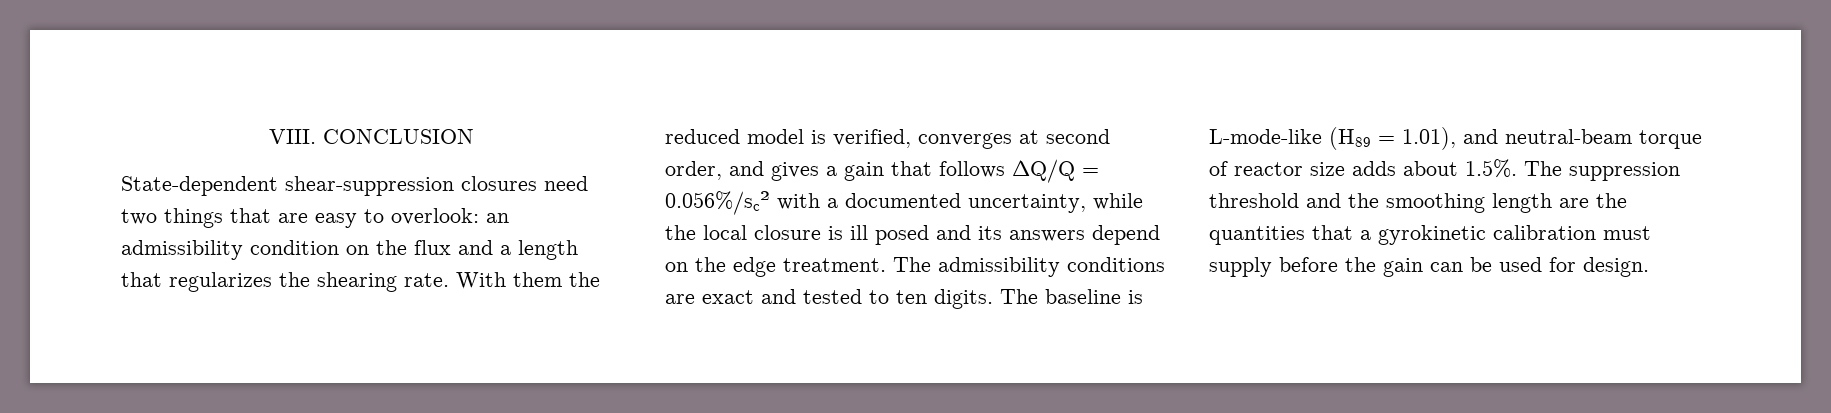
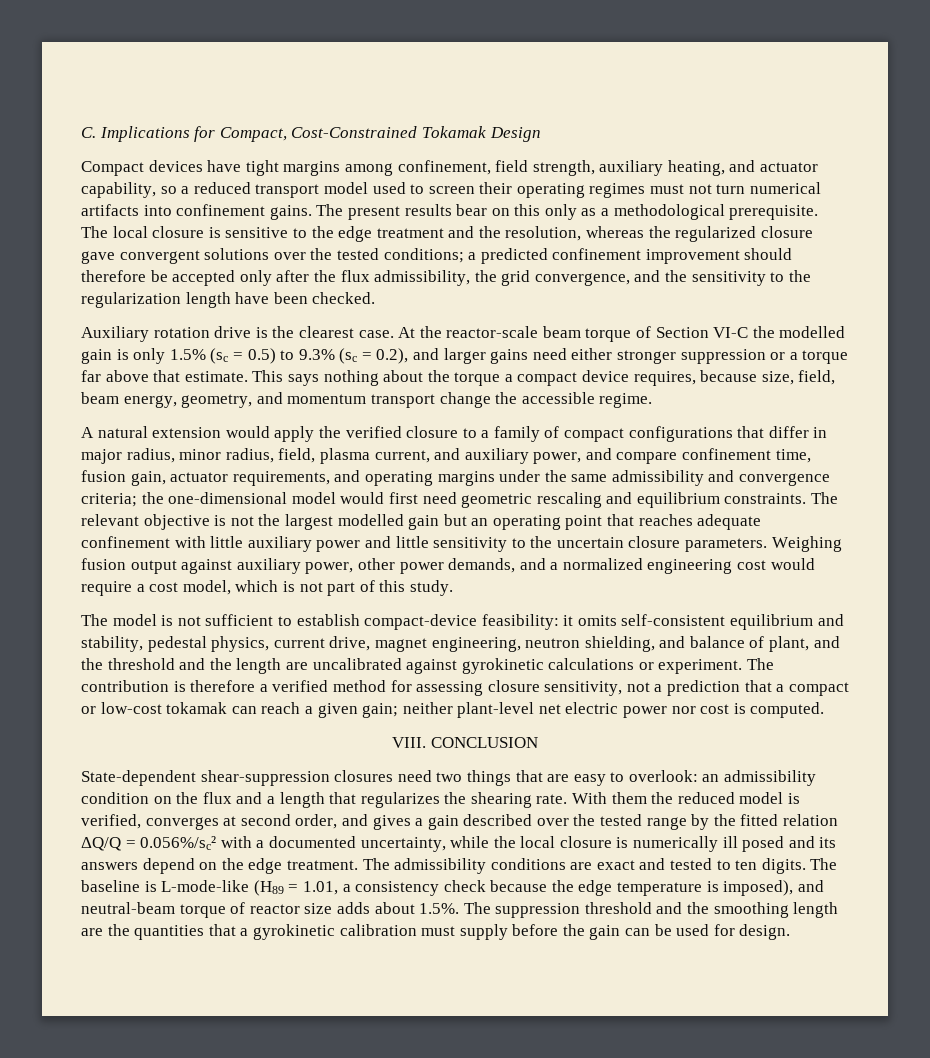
(269, 136) none -> [81,126,541,142] [81,160,819,176] [81,182,821,198] [81,204,819,220] [81,226,813,242] [81,248,793,264] [81,270,811,286] [81,292,376,308] [81,326,846,342] [81,348,849,364] [81,370,836,386] [81,392,653,408] [81,426,828,442] [81,448,811,464] [81,470,831,486] [81,492,839,508] [81,514,762,530] [81,536,842,552] [81,558,815,574] [81,580,453,596] [81,614,844,630] [81,636,840,652] [81,658,775,674] [81,680,849,696] [81,702,825,718] C. Implications for Compact, Cost-Constrained Tokamak Design // Compact devices have tight margins among confinement, field strength, auxiliary heating, and actuator capability, so a reduced transport model used to screen their operating regimes must not turn numerical artifacts into confinement gains. The present results bear on this only as a methodological prerequisite. The local closure is sensitive to the edge treatment and the resolution, whereas the regularized closure gave convergent solutions over the tested conditions; a predicted confinement improvement should therefore be accepted only after the flux admissibility, the grid convergence, and the sensitivity to the regularization length have been checked. // Auxiliary rotation drive is the clearest case. At the reactor-scale beam torque of Section VI-C the modelled gain is only 1.5% (sc = 0.5) to 9.3% (sc = 0.2), and larger gains need either stronger suppression or a torque far above that estimate. This says nothing about the torque a compact device requires, because size, field, beam energy, geometry, and momentum transport change the accessible regime. // A natural extension would apply the verified closure to a family of compact configurations that differ in major radius, minor radius, field, plasma current, and auxiliary power, and compare confinement time, fusion gain, actuator requirements, and operating margins under the same admissibility and convergence criteria; the one-dimensional model would first need geometric rescaling and equilibrium constraints. The relevant objective is not the largest modelled gain but an operating point that reaches adequate confinement with little auxiliary power and little sensitivity to the uncertain closure parameters. Weighing fusion output against auxiliary power, other power demands, and a normalized engineering cost would require a cost model, which is not part of this study. // The model is not sufficient to establish compact-device feasibility: it omits self-consistent equilibrium and stability, pedestal physics, current drive, magnet engineering, neutron shielding, and balance of plant, and the threshold and the length are uncalibrated against gyrokinetic calculations or experiment. The contribution is therefore a verified method for assessing closure sensitivity, not a prediction that a compact or low-cost tokamak can reach a given gain; neither plant-level net electric power nor cost is computed. //
[891,161,1005,178] that follows -> [463,814,839,830] described over the tested range by the fitted relation
(843, 233) none -> [633,836,719,852] numerically
[1402,127,1456,150] 1.01), -> [302,880,794,896] 1.01, a consistency check because the edge temperature is imposed),

